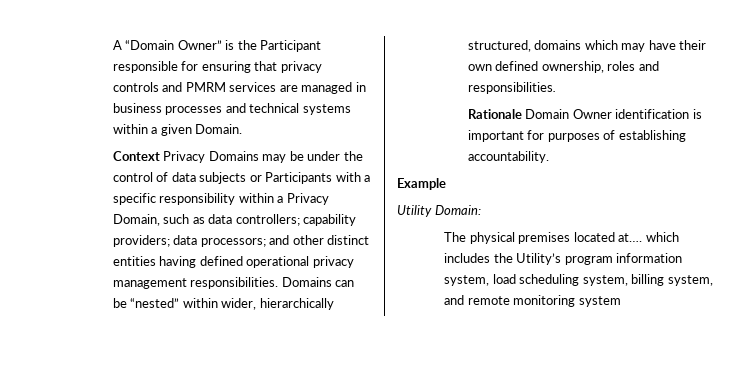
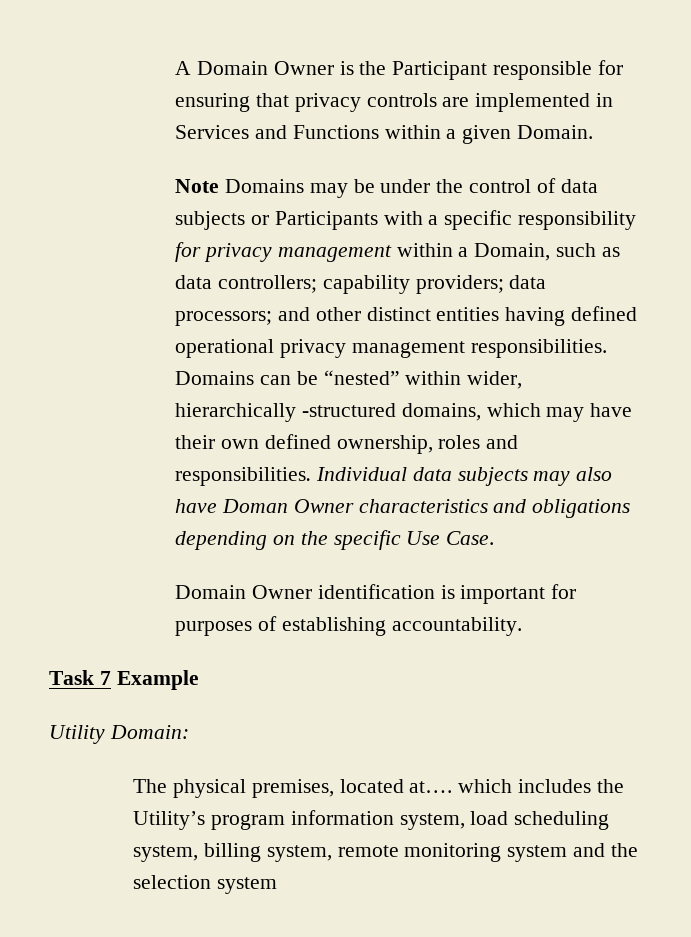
[125,40,222,50] “Domain Owner” -> [197,61,334,75] Domain Owner
[162,82,366,94] [112,103,351,115] and PMRM services are managed in business processes and technical systems -> [442,93,614,112] [175,125,379,139] are implemented in Services and Functions
[112,151,206,163] Context Privacy -> [175,179,220,193] Note
[238,193,329,205] within a Privacy -> [175,242,469,262] for privacy management within a
[467,40,582,52] structured, domains -> [302,403,481,421] -structured domains,
[467,109,522,119] // Rationale -> [316,467,613,486] [175,499,631,518] [175,530,495,550] Individual data subjects may also have Doman Owner characteristics and obligations depending on the specific Use Case. //
(549, 157) none -> [49,670,111,685] Task 7
[518,232,571,244] premises -> [251,779,334,798] premises,
[444,295,465,305] and -> (332, 853) none
(621, 301) none -> [572,843,638,857] [133,875,277,894] and the selection system

